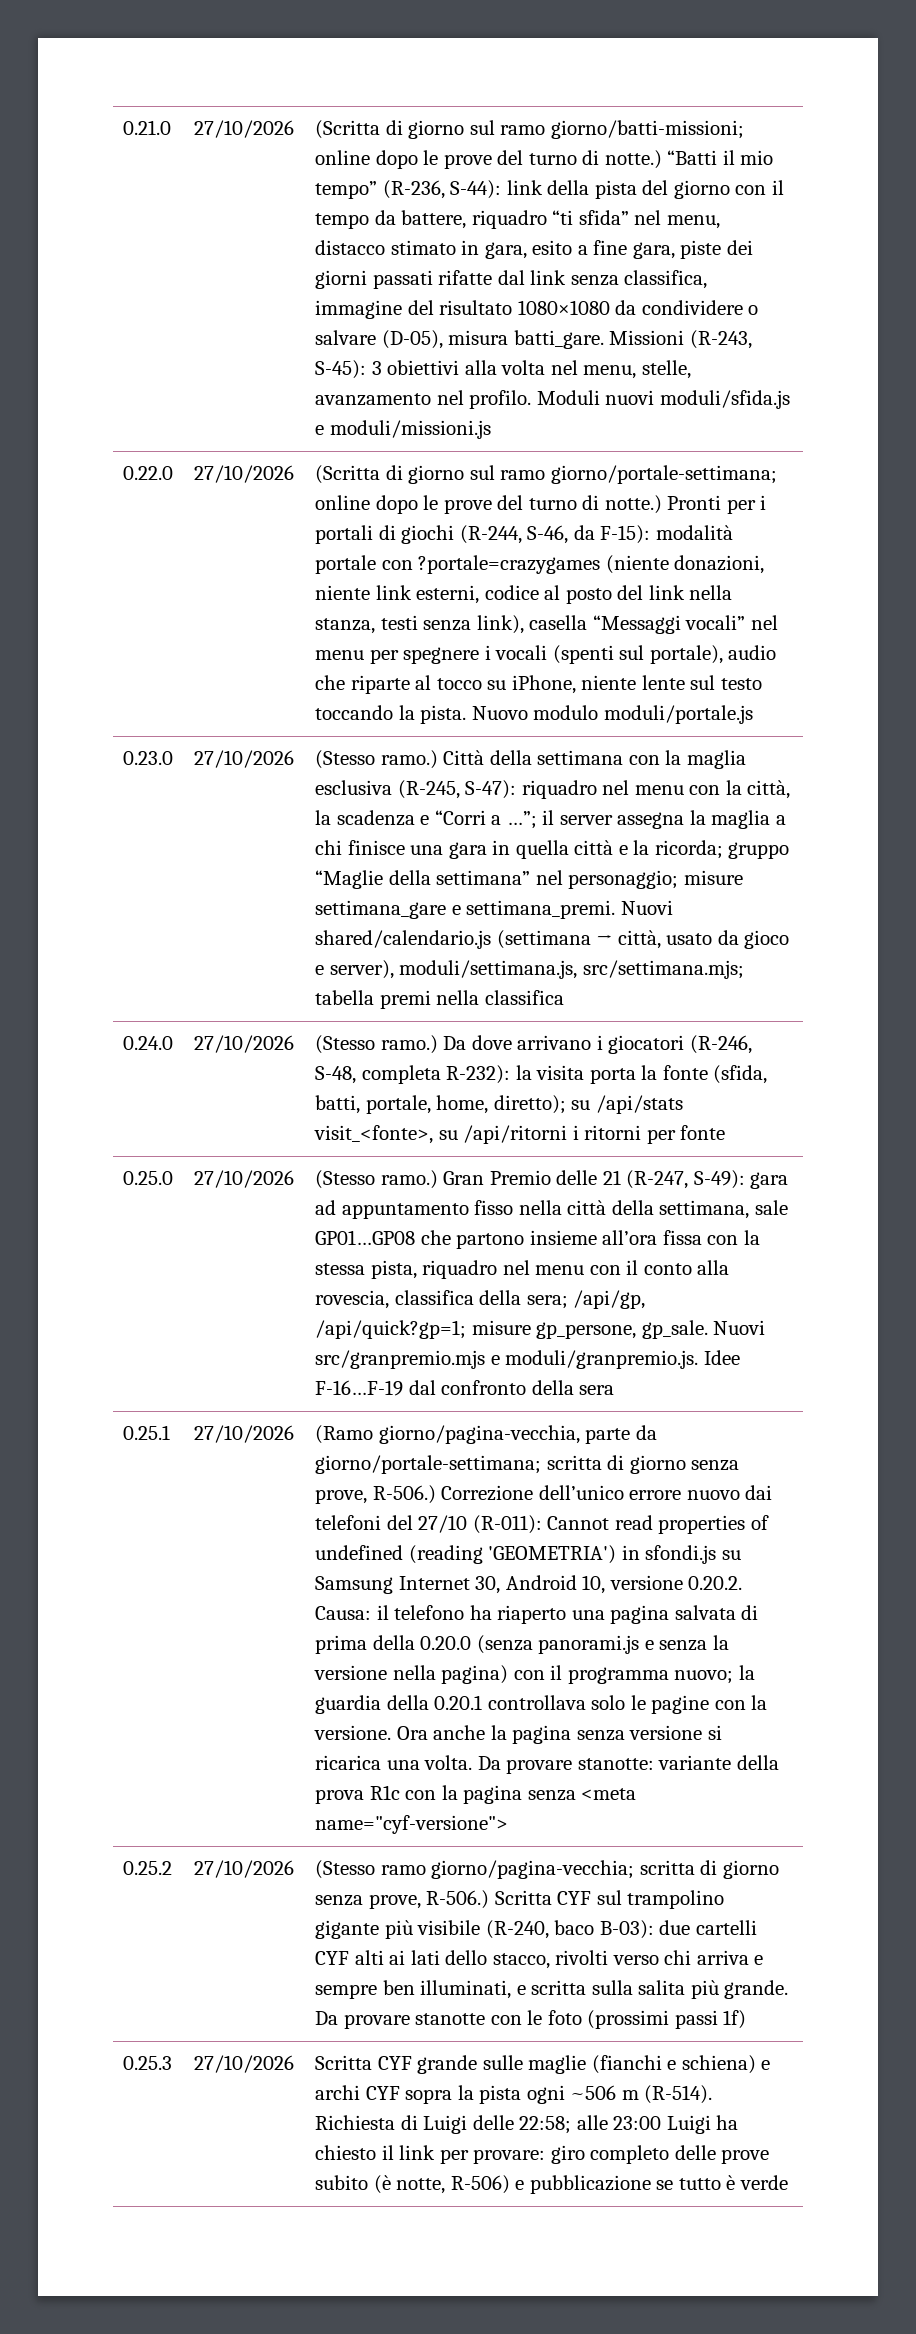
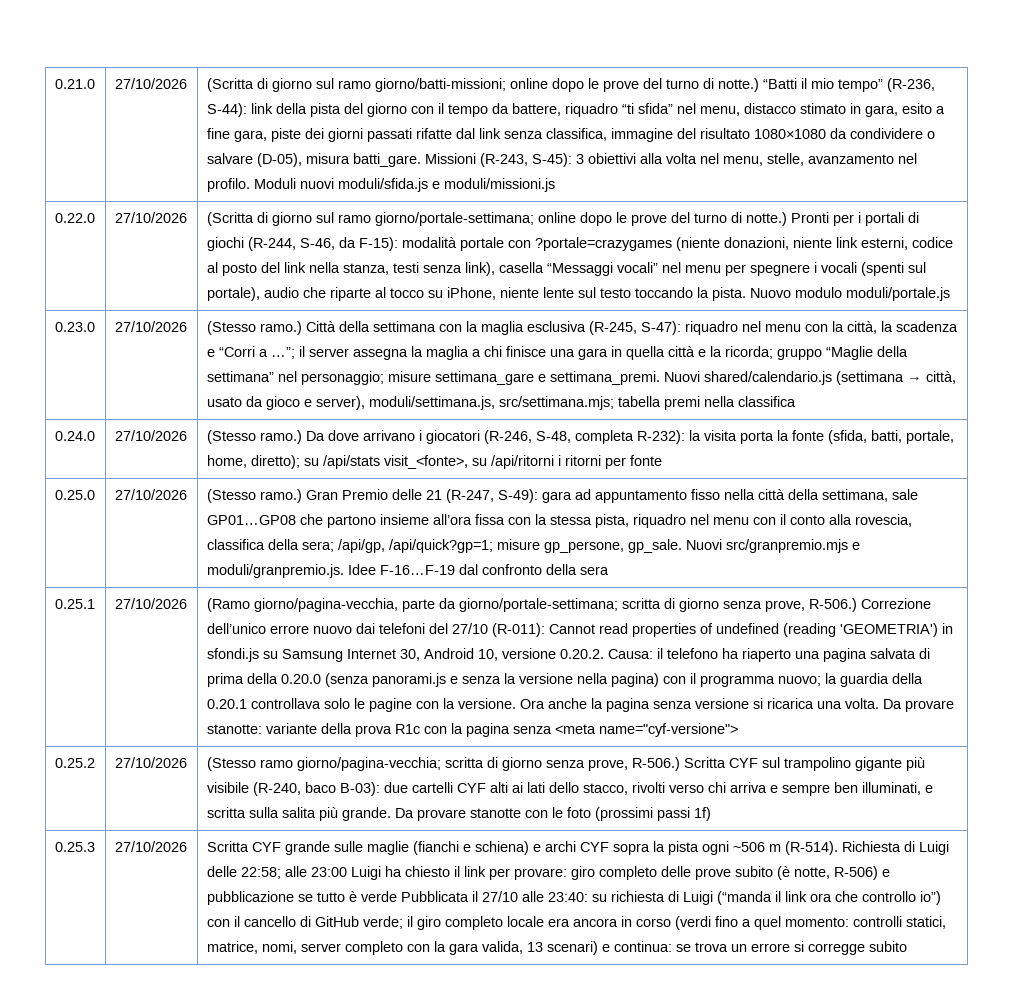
(788, 2182) none -> [400,891,941,905] [206,916,946,930] [206,941,907,955] Pubblicata il 27/10 alle 23:40: su richiesta di Luigi (“manda il link ora che controllo io”) con il cancello di GitHub verde; il giro completo locale era ancora in corso (verdi fino a quel momento: controlli statici, matrice, nomi, server completo con la gara valida, 13 scenari) e continua: se trova un errore si corregge subito

